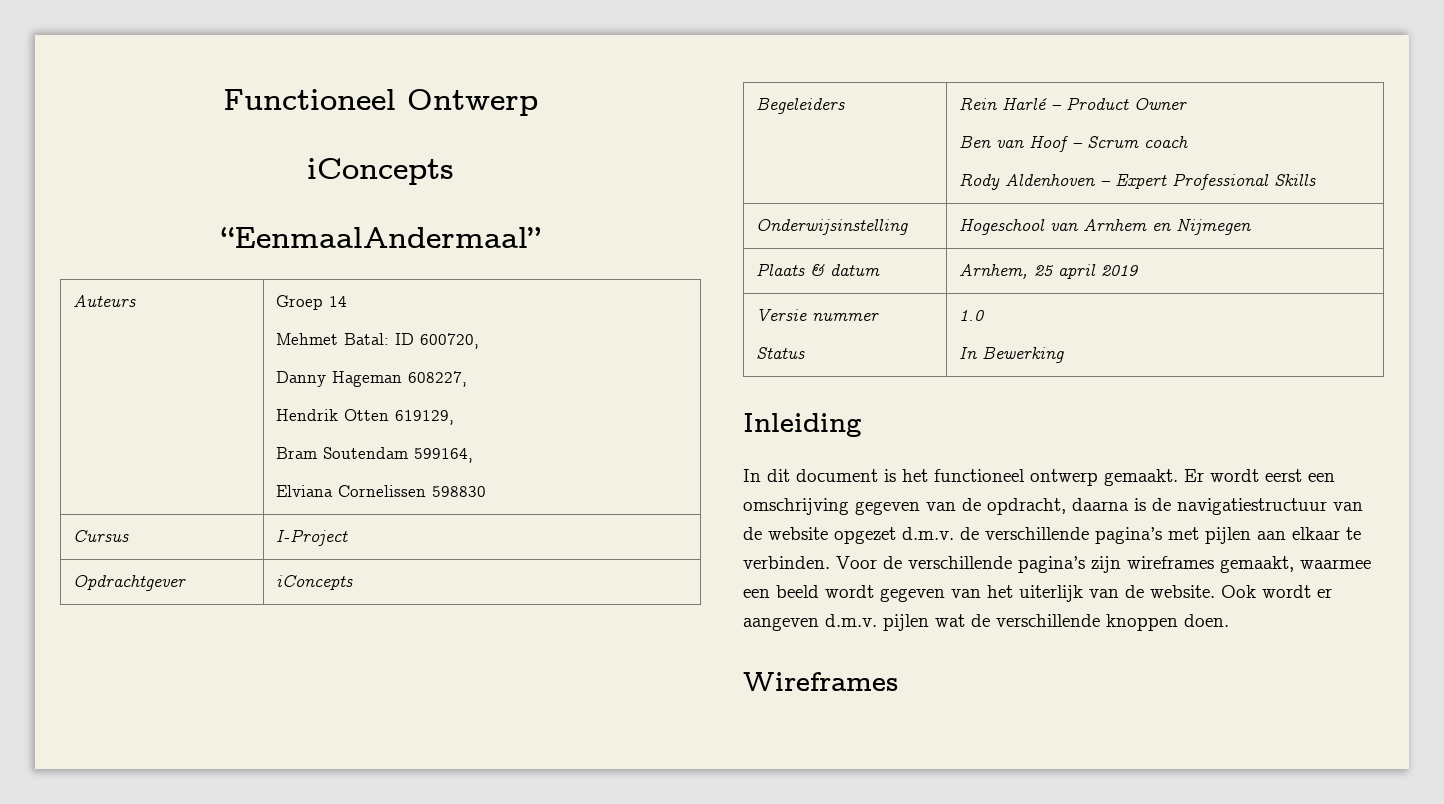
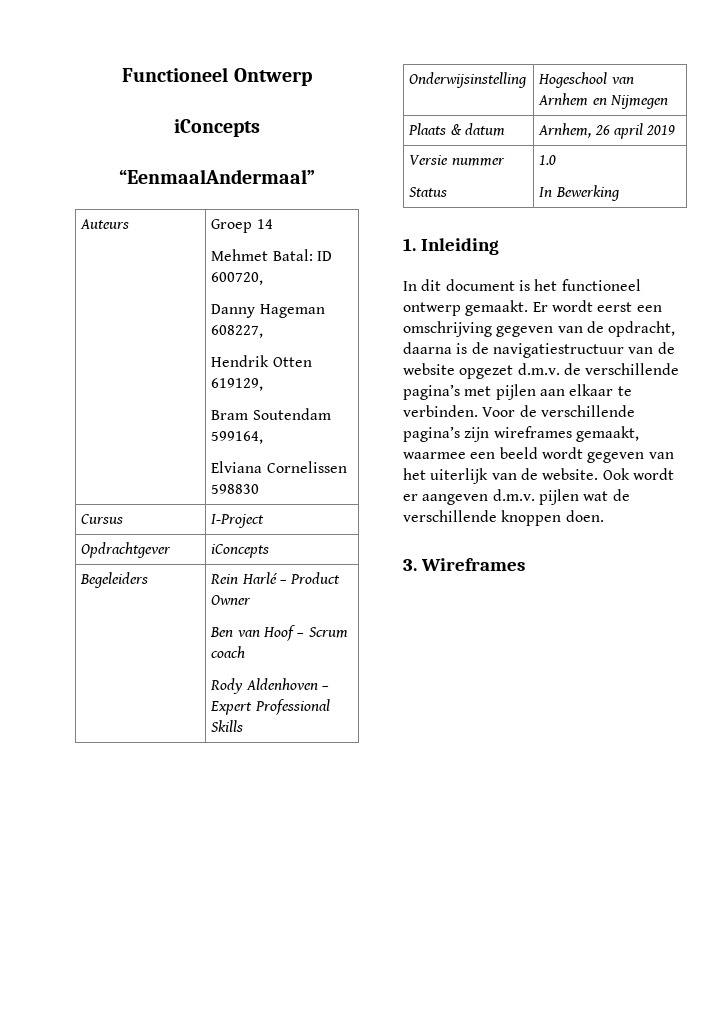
[1034,265,1055,276] 25 -> [594,125,610,135] 26
(1065, 354) none -> [403,238,416,251] 1.
(1229, 620) none -> [403,559,417,571] 3.

